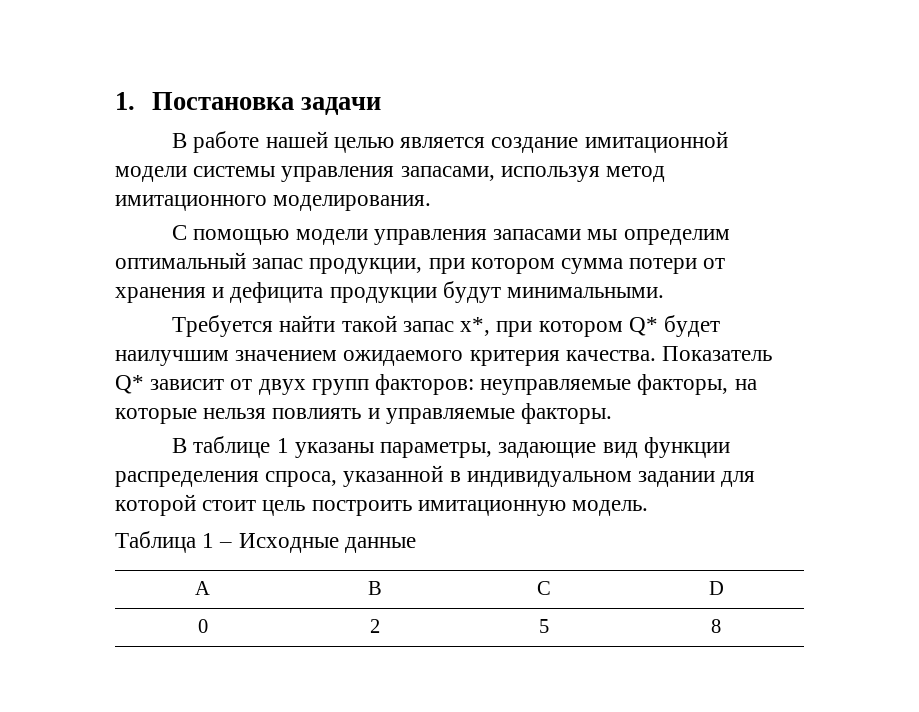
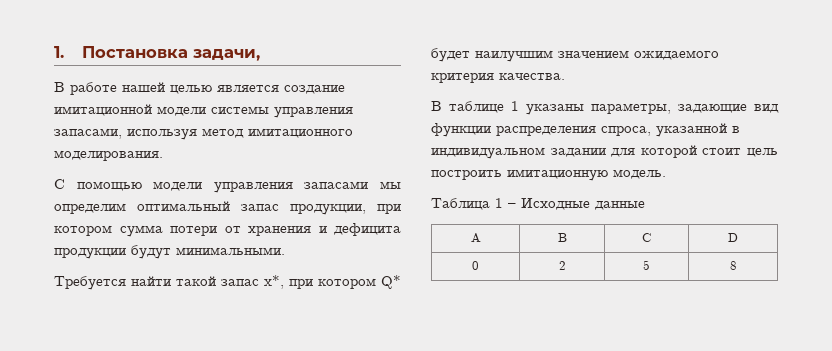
[300,97,381,115] задачи -> [193,49,261,61] задачи,
[662,346,773,361] [115,374,757,395] [115,403,613,424] Показатель Q* зависит от двух групп факторов: неуправляемые факторы, на которые нельзя повлиять и управляемые факторы. -> (565, 76) none

